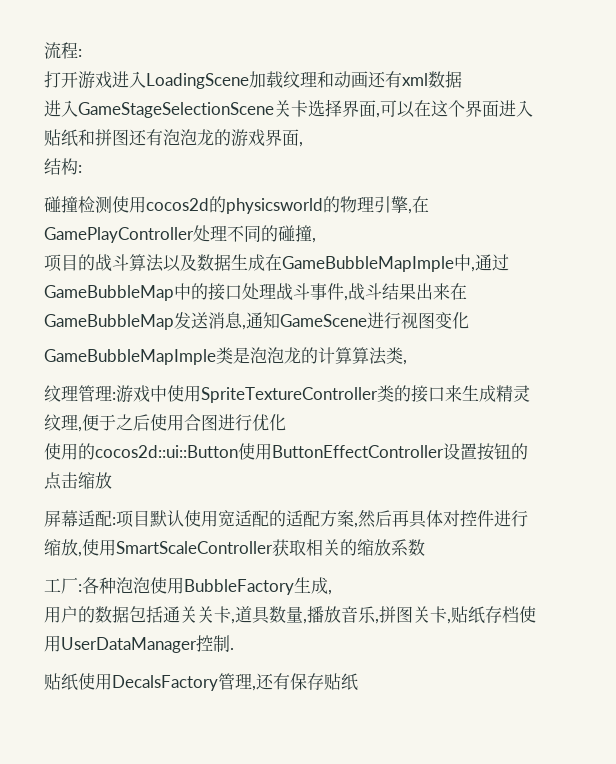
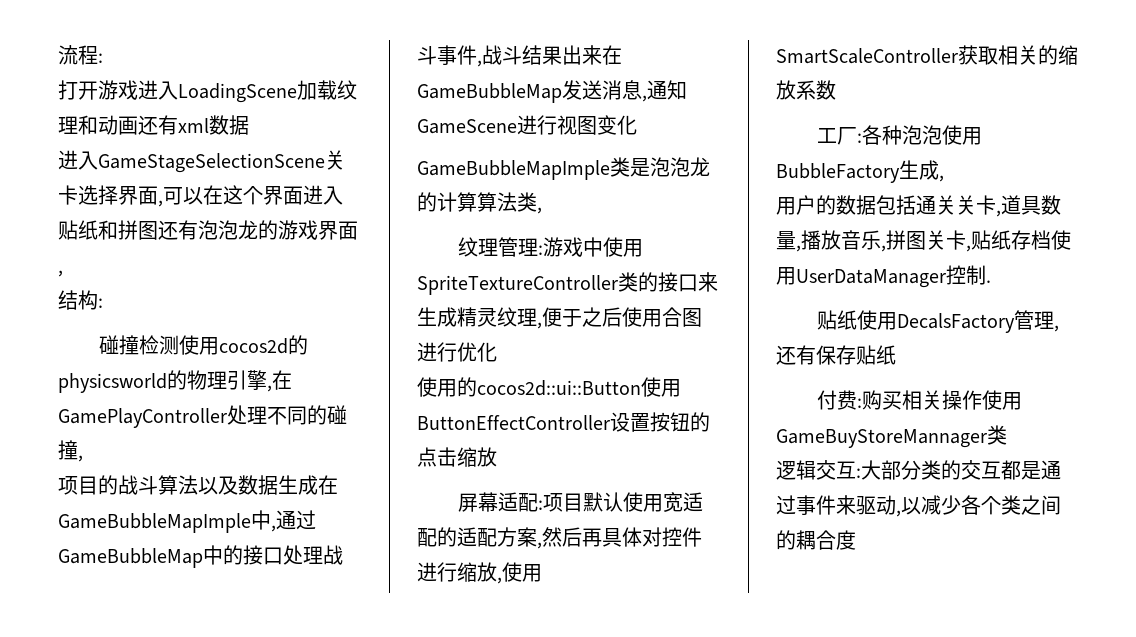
(358, 682) none -> [816,390,1022,410] [776,425,1007,448] [776,460,1061,480] [776,495,1061,517] [776,530,856,550] // 付费:购买相关操作使用GameBuyStoreMannager类 // 逻辑交互:大部分类的交互都是通过事件来驱动,以减少各个类之间的耦合度

